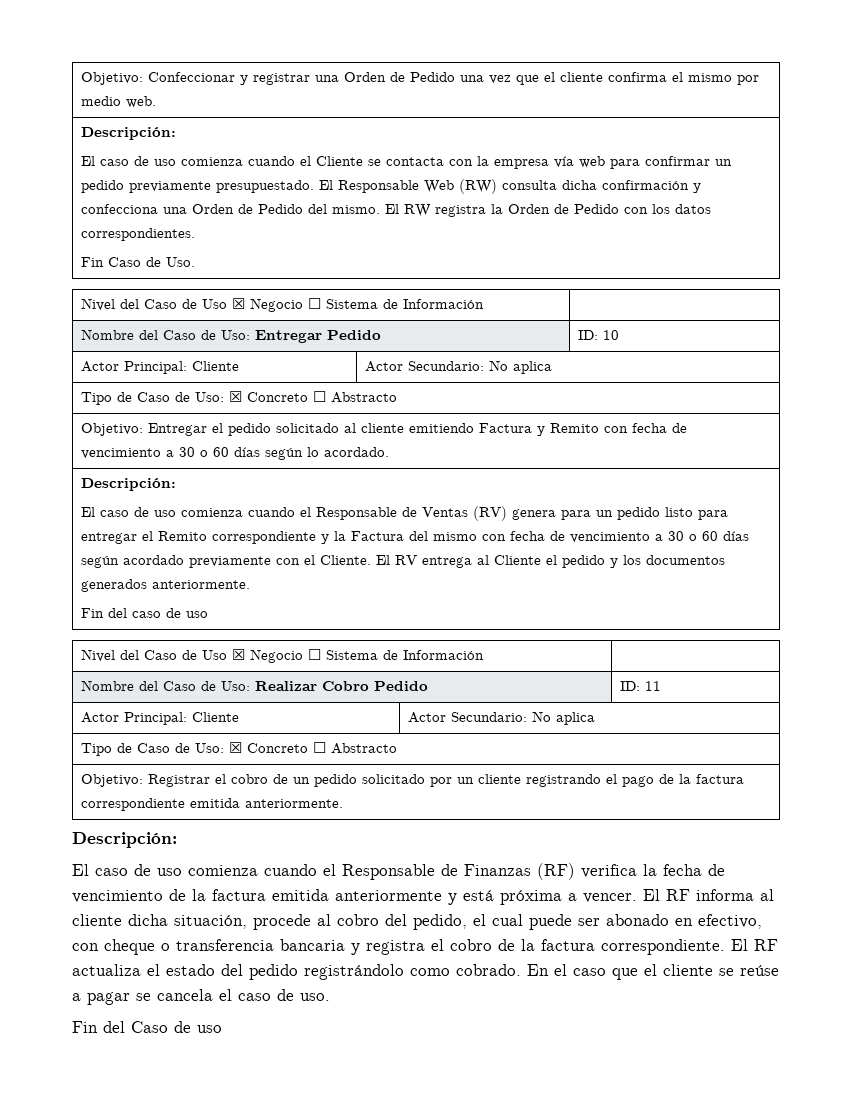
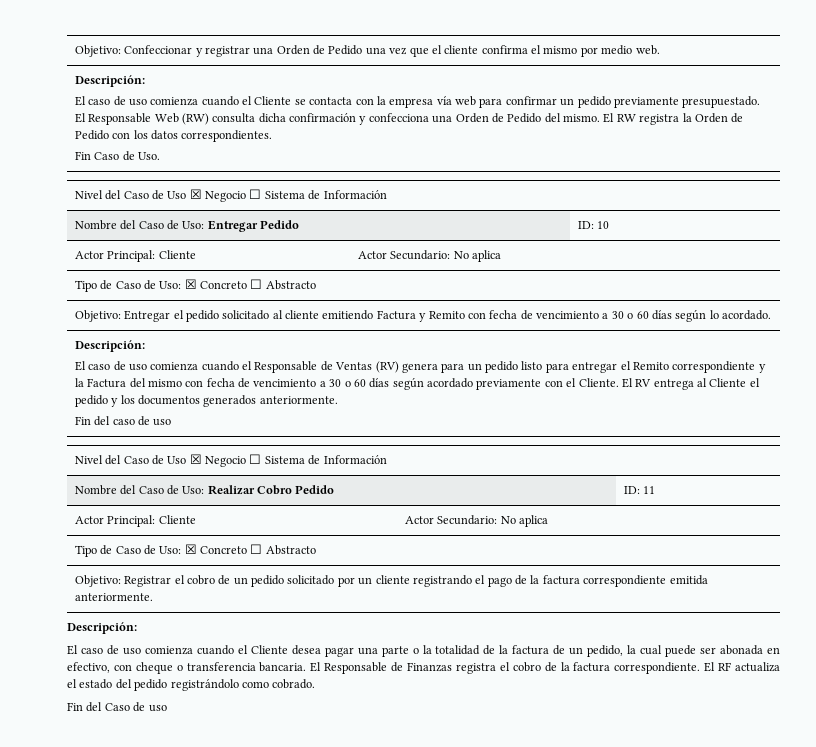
[342,863,725,880] [72,889,774,905] [72,914,486,930] Responsable de Finanzas (RF) verifica la fecha de vencimiento de la factura emitida anteriormente y está próxima a vencer. El RF informa al cliente dicha situación, procede al cobro del pedido, el -> [250,645,637,657] Cliente desea pagar una parte o la totalidad de la factura de un pedido, la
[606,914,669,926] abonado -> [720,645,764,655] abonada
[280,939,360,955] bancaria y -> [259,662,453,674] bancaria. El Responsable de Finanzas
[527,964,779,980] [72,989,330,1005] En el caso que el cliente se reúse a pagar se cancela el caso de uso. -> (316, 684) none

